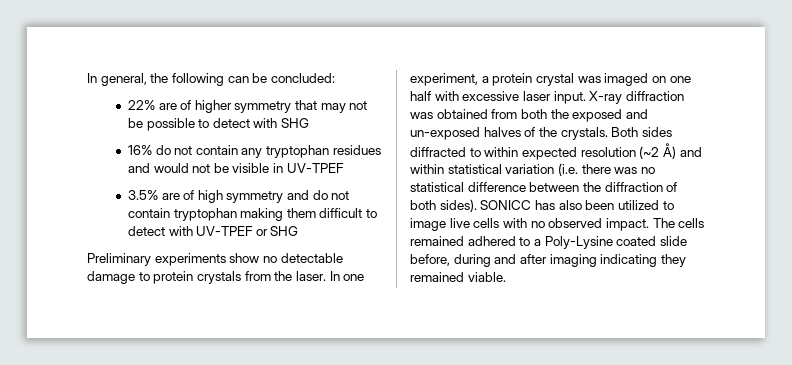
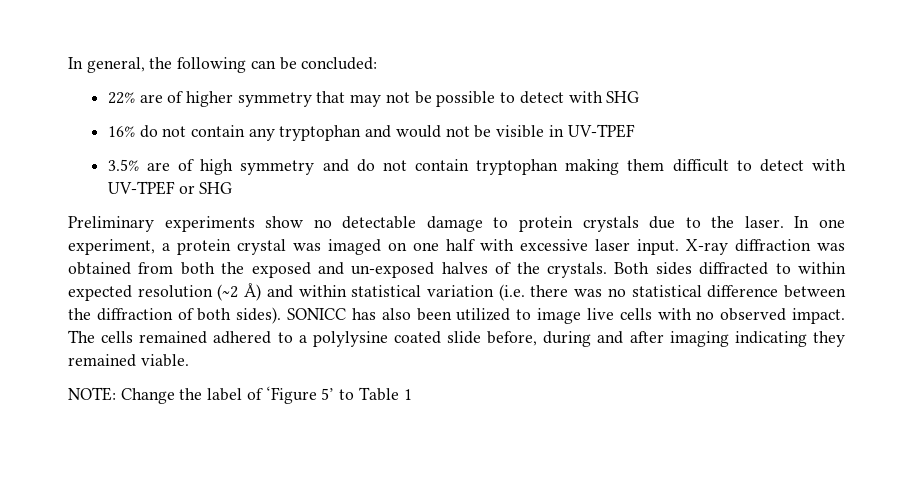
[332,145,381,155] residues -> (362, 133) none
[244,271,271,281] from -> [649,216,701,229] due to
[544,236,613,249] Poly-Lysine -> [312,331,388,347] polylysine
(506, 277) none -> [68,386,412,404] // NOTE: Change the label of ‘Figure 5’ to Table 1

